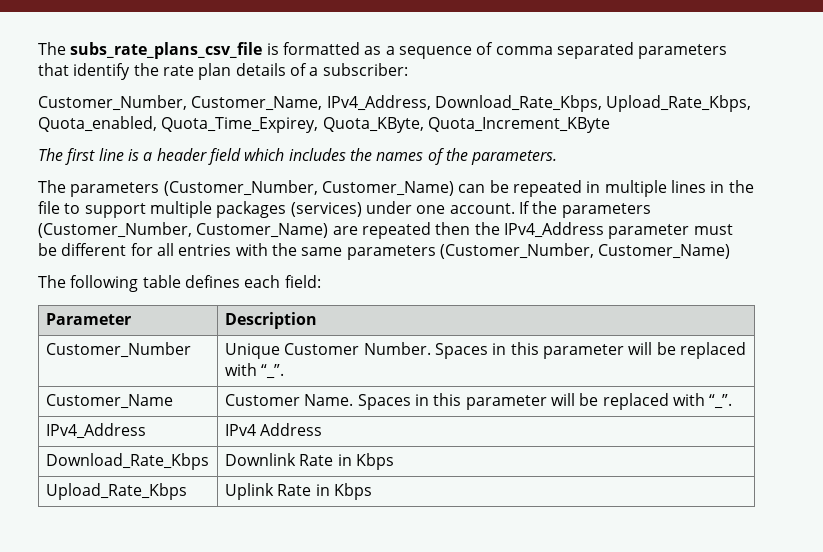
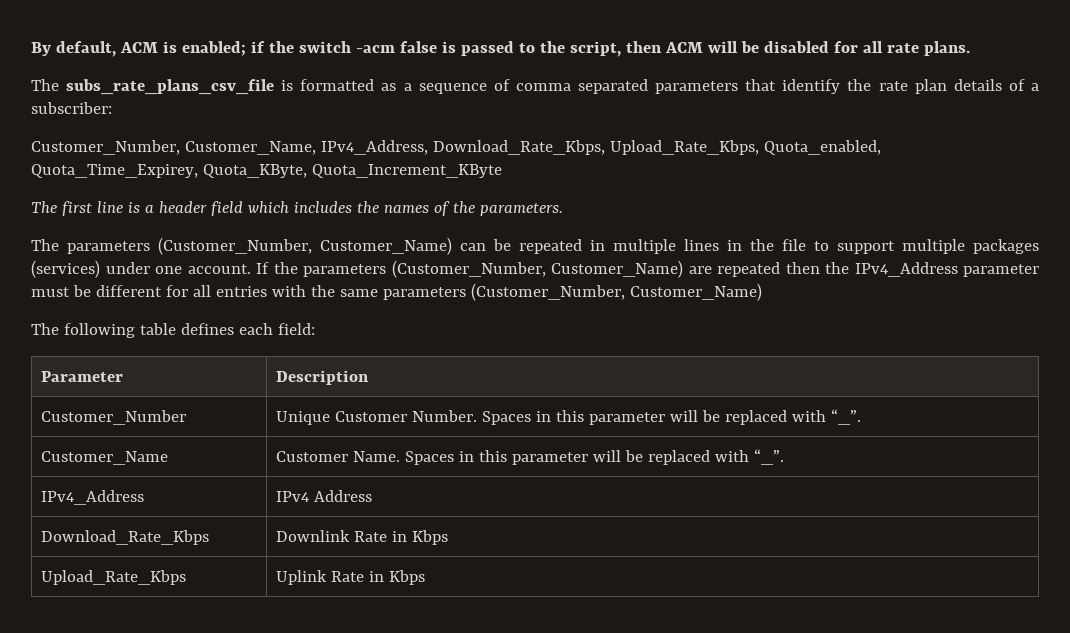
(38, 48) none -> [31,41,970,57] By default, ACM is enabled; if the switch -acm false is passed to the script, then ACM will be disabled for all rate plans. //

